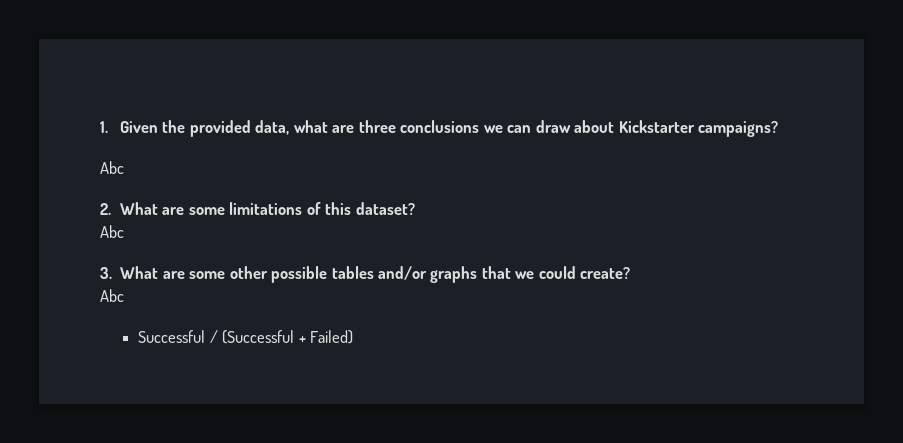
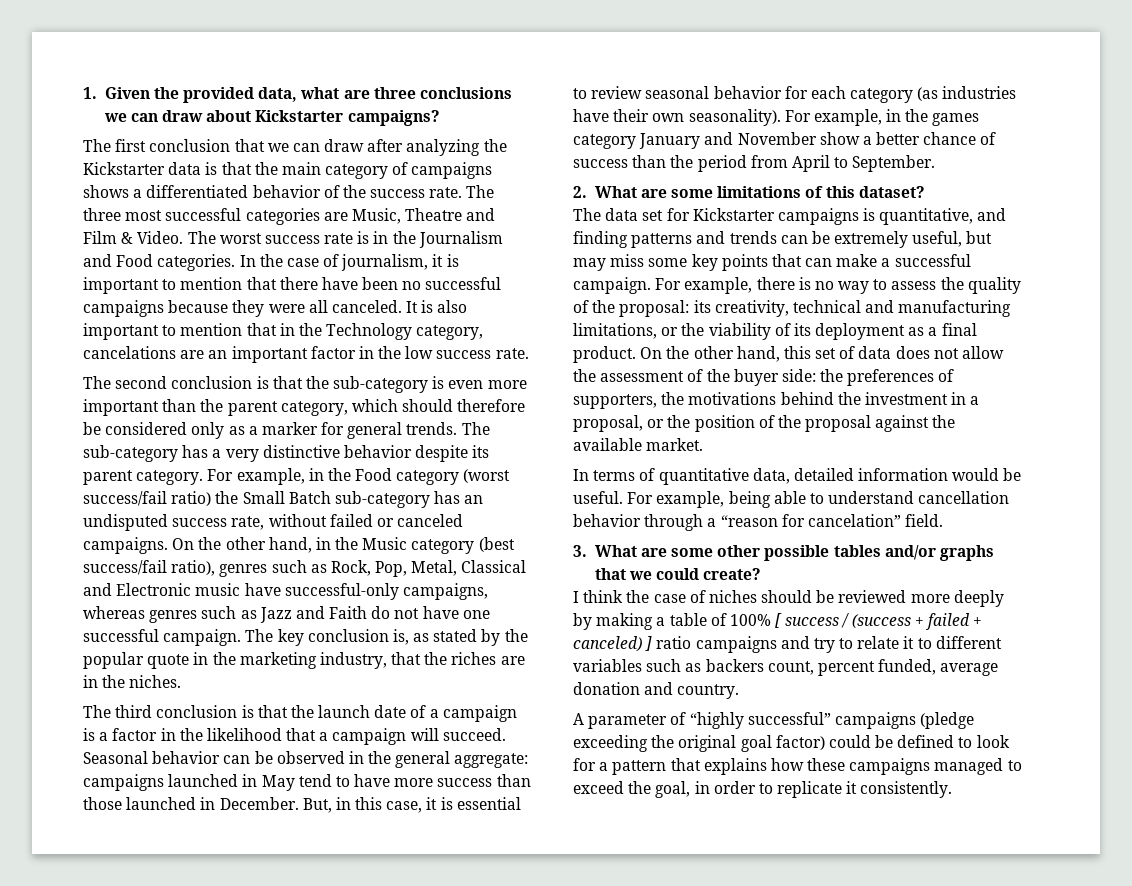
[100,161,124,174] Abc -> [83,139,507,156] [83,162,493,179] [83,185,495,198] [83,208,496,225] [83,231,503,248] [83,254,459,271] [83,277,502,294] [83,300,468,317] [83,323,484,340] [83,346,529,363] [83,376,527,393] [83,399,526,416] [83,422,490,439] [83,445,490,462] [83,468,511,485] [83,491,484,508] [83,514,464,531] [83,537,515,554] [83,560,527,577] [83,583,488,600] [83,606,490,623] [83,629,528,646] [83,652,525,669] [83,675,182,688] [83,705,517,722] [83,728,506,745] [83,751,529,768] [83,774,531,791] [83,797,521,813] [573,86,1017,103] [573,109,980,126] [573,132,997,149] [573,155,936,172] The first conclusion that we can draw after analyzing the Kickstarter data is that the main category of campaigns shows a differentiated behavior of the success rate. The three most successful categories are Music, Theatre and Film & Video. The worst success rate is in the Journalism and Food categories. In the case of journalism, it is important to mention that there have been no successful campaigns because they were all canceled. It is also important to mention that in the Technology category, cancelations are an important factor in the low success rate. // The second conclusion is that the sub-category is even more important than the parent category, which should therefore be considered only as a marker for general trends. The sub-category has a very distinctive behavior despite its parent category. For example, in the Food category (worst success/fail ratio) the Small Batch sub-category has an undisputed success rate, without failed or canceled campaigns. On the other hand, in the Music category (best success/fail ratio), genres such as Rock, Pop, Metal, Classical and Electronic music have successful-only campaigns, whereas genres such as Jazz and Faith do not have one successful campaign. The key conclusion is, as stated by the popular quote in the marketing industry, that the riches are in the niches. // The third conclusion is that the launch date of a campaign is a factor in the likelihood that a campaign will succeed. Seasonal behavior can be observed in the general aggregate: campaigns launched in May tend to have more success than those launched in December. But, in this case, it is essential to review seasonal behavior for each category (as industries have their own seasonality). For example, in the games category January and November show a better chance of success than the period from April to September.
[100,225,124,238] Abc -> [573,208,1007,225] [573,231,993,248] [573,254,971,271] [573,277,1021,294] [573,300,1012,317] [573,323,977,340] [573,346,1005,363] [573,369,955,386] [573,392,980,409] [573,415,956,432] [573,438,704,451] [573,468,1022,485] [573,491,1010,508] [573,514,944,531] The data set for Kickstarter campaigns is quantitative, and finding patterns and trends can be extremely useful, but may miss some key points that can make a successful campaign. For example, there is no way to assess the quality of the proposal: its creativity, technical and manufacturing limitations, or the viability of its deployment as a final product. On the other hand, this set of data does not allow the assessment of the buyer side: the preferences of supporters, the motivations behind the investment in a proposal, or the position of the proposal against the available market. // In terms of quantitative data, detailed information would be useful. For example, being able to understand cancellation behavior through a “reason for cancelation” field.
[100,289,124,302] [138,330,354,344] Abc // Successful / (Successful + Failed) -> [573,590,1004,607] [573,613,983,630] [573,636,1002,653] [573,659,999,676] [573,682,740,699] [573,712,975,729] [573,735,1010,752] [573,758,1022,775] [573,781,953,798] I think the case of niches should be reviewed more deeply by making a table of 100% [ success / (success + failed + canceled) ] ratio campaigns and try to relate it to different variables such as backers count, percent funded, average donation and country. // A parameter of “highly successful” campaigns (pledge exceeding the original goal factor) could be defined to look for a pattern that explains how these campaigns managed to exceed the goal, in order to replicate it consistently.

